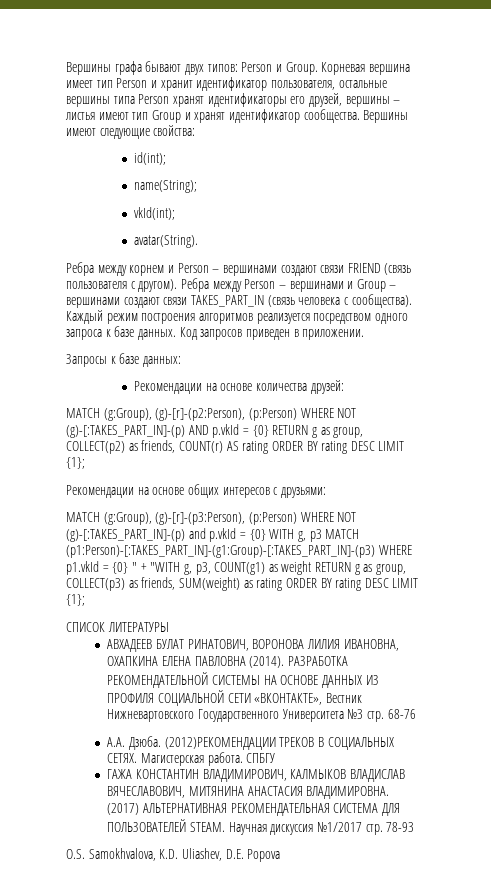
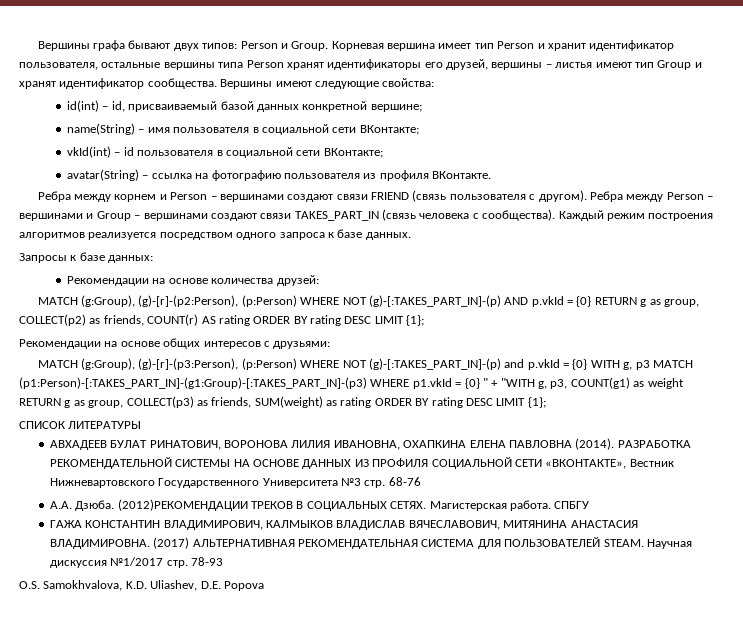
[134,152,167,165] [134,180,198,193] [134,207,176,220] [134,235,199,248] id(int); // name(String); // vkId(int); // avatar(String). -> [67,100,422,112] [67,123,419,135] [67,146,383,158] [67,169,492,181] id(int) – id, присваиваемый базой данных конкретной вершине; // name(String) – имя пользователя в социальной сети ВКонтакте; // vkId(int) – id пользователя в социальной сети ВКонтакте; // avatar(String) – ссылка на фотографию пользователя из профиля ВКонтакте.
[179,327,365,340] Код запросов приведен в приложении. -> (411, 236) none

